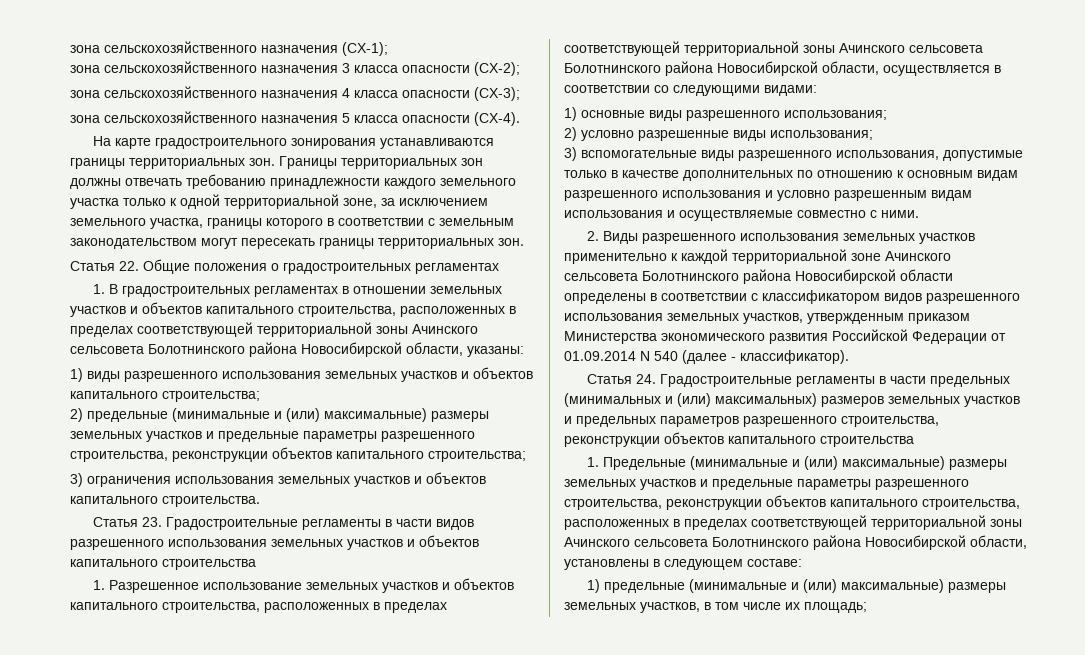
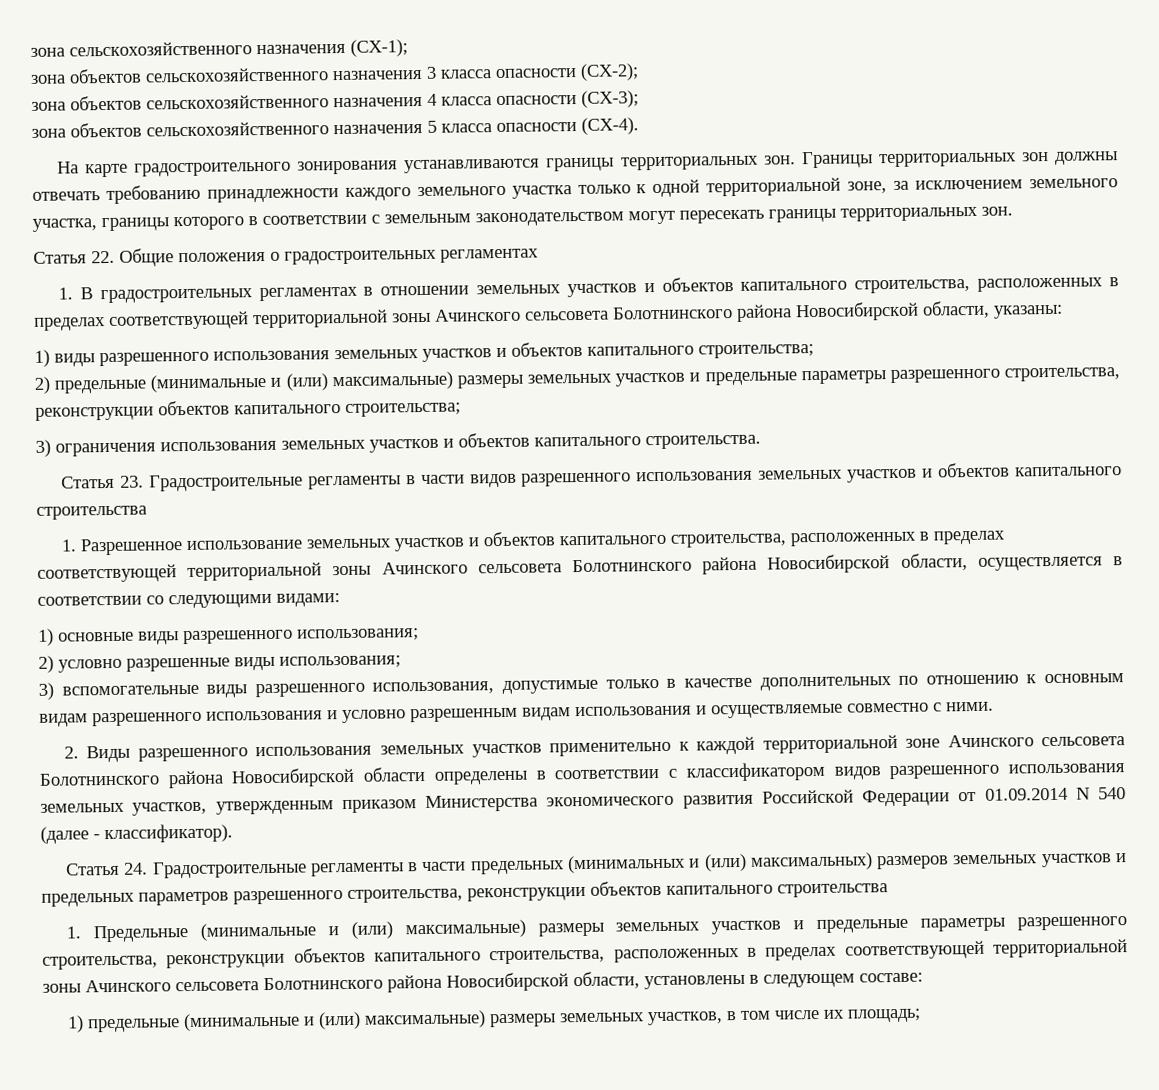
(100, 69) none -> [69,68,142,84] объектов
(100, 94) none -> [70,95,142,111] объектов
(100, 119) none -> [70,122,142,138] объектов

